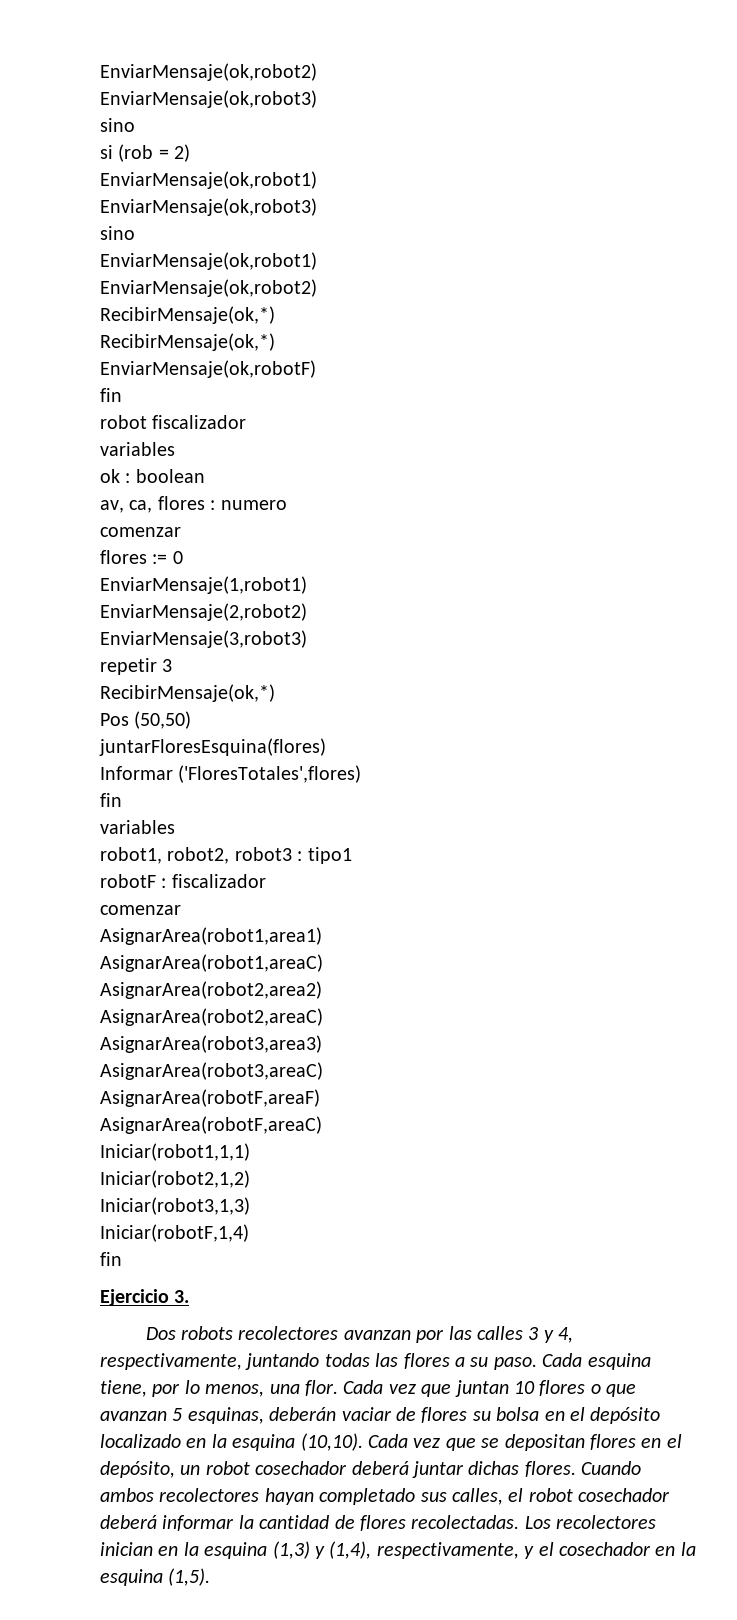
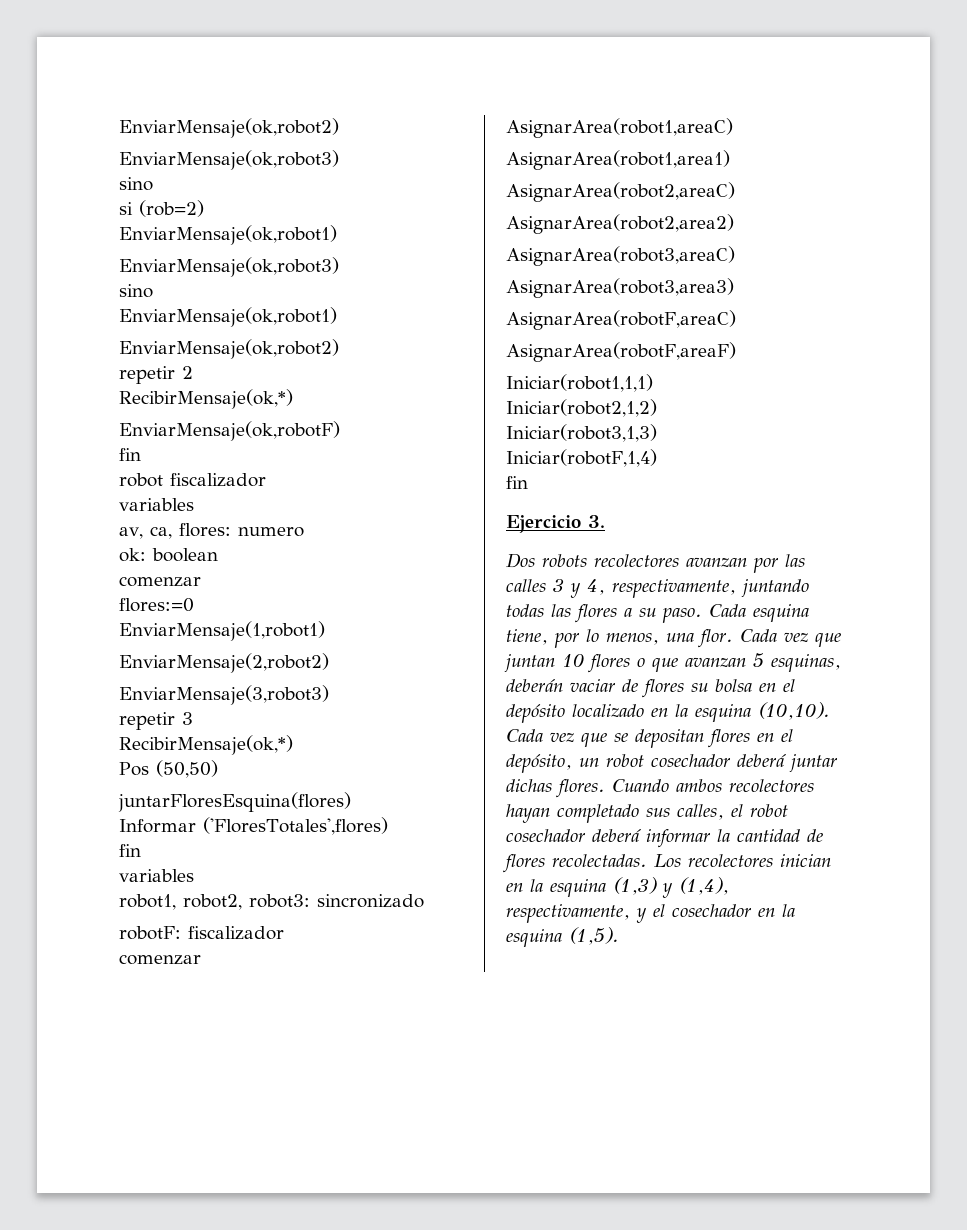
[118,144,191,162] (rob = 2) -> [139,200,204,217] (rob=2)
[100,306,275,324] RecibirMensaje(ok,*) -> [119,366,193,384] repetir 2
[100,469,205,483] // ok : boolean -> (194, 504) none
[157,496,216,510] flores : -> [178,523,231,537] flores:
[100,527,181,537] [100,550,183,564] // comenzar // flores := 0 -> [119,548,218,562] [119,576,201,587] [119,598,194,612] // ok: boolean // comenzar // flores:=0
[234,847,352,864] [100,874,167,888] robot3 : tipo1 // robotF : -> [249,894,424,908] [119,926,181,940] robot3: sincronizado // robotF:
(181, 910) none -> [506,118,733,138] // AsignarArea(robot1,areaC)
[100,954,323,972] AsignarArea(robot1,areaC) -> [506,182,735,202] AsignarArea(robot2,areaC)
[100,1008,323,1026] AsignarArea(robot2,areaC) -> [506,246,735,266] AsignarArea(robot3,areaC)
[100,1062,323,1080] AsignarArea(robot3,areaC) -> [506,310,736,330] AsignarArea(robotF,areaC)
[100,1116,322,1134] // AsignarArea(robotF,areaC) -> (736, 352) none

